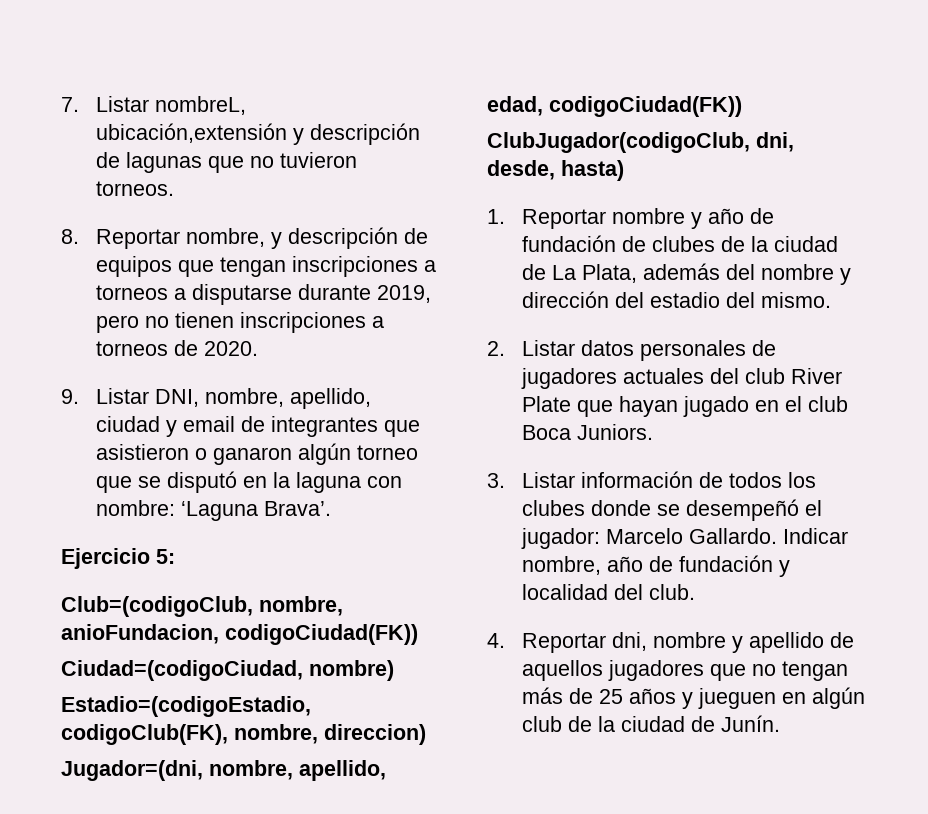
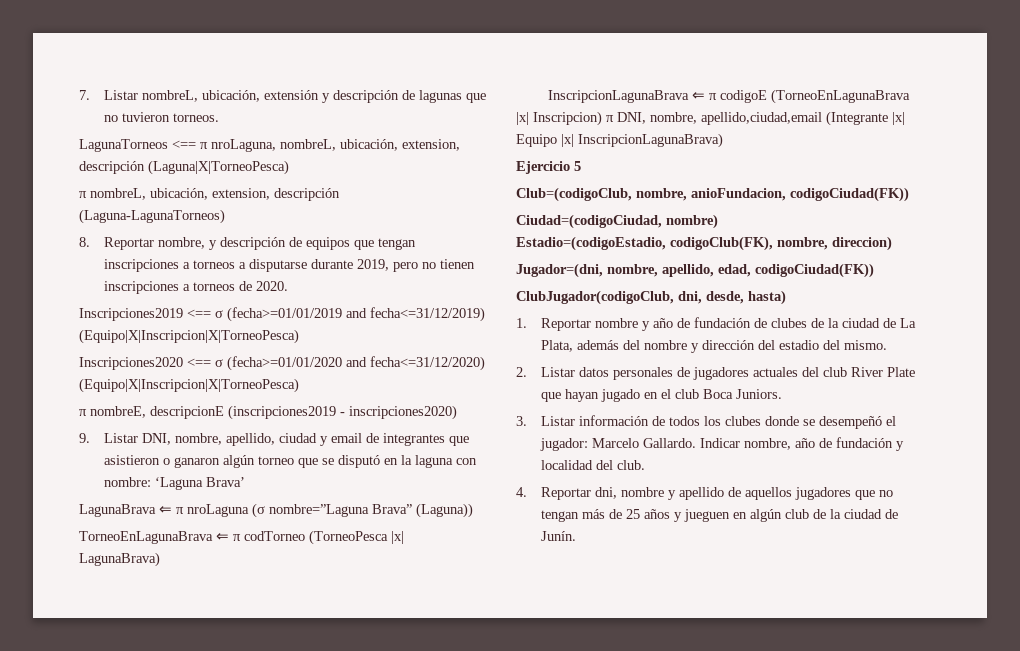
[96,123,288,143] ubicación,extensión -> [201,90,319,102] ubicación, extensión
(175, 188) none -> [79,139,460,152] [79,160,289,175] [79,188,340,201] [79,209,225,224] // LagunaTorneos <== π nroLaguna, nombreL, ubicación, extension, descripción (Laguna|X|TorneoPesca) // π nombreL, ubicación, extension, descripción (Laguna-LagunaTorneos)
(259, 348) none -> [79,307,485,322] [79,329,299,344] [79,356,485,371] [79,378,299,393] [79,405,457,420] // Inscripciones2019 <== σ (fecha>=01/01/2019 and fecha<=31/12/2019) (Equipo|X|Inscripcion|X|TorneoPesca) // Inscripciones2020 <== σ (fecha>=01/01/2020 and fecha<=31/12/2020) (Equipo|X|Inscripcion|X|TorneoPesca) // π nombreE, descripcionE (inscripciones2019 - inscripciones2020)
[264,501,332,516] Brava’. -> [205,477,245,487] [79,503,473,518] [79,530,404,545] [79,552,160,567] [548,89,911,104] [516,111,905,126] [516,133,723,148] Brava’ // LagunaBrava ⇐ π nroLaguna (σ nombre=”Laguna Brava” (Laguna)) // TorneoEnLagunaBrava ⇐ π codTorneo (TorneoPesca |x| LagunaBrava) // InscripcionLagunaBrava ⇐ π codigoE (TorneoEnLagunaBrava |x| Inscripcion) π DNI, nombre, apellido,ciudad,email (Integrante |x| Equipo |x| InscripcionLagunaBrava)
[156,549,175,564] 5: -> [574,161,581,171] 5

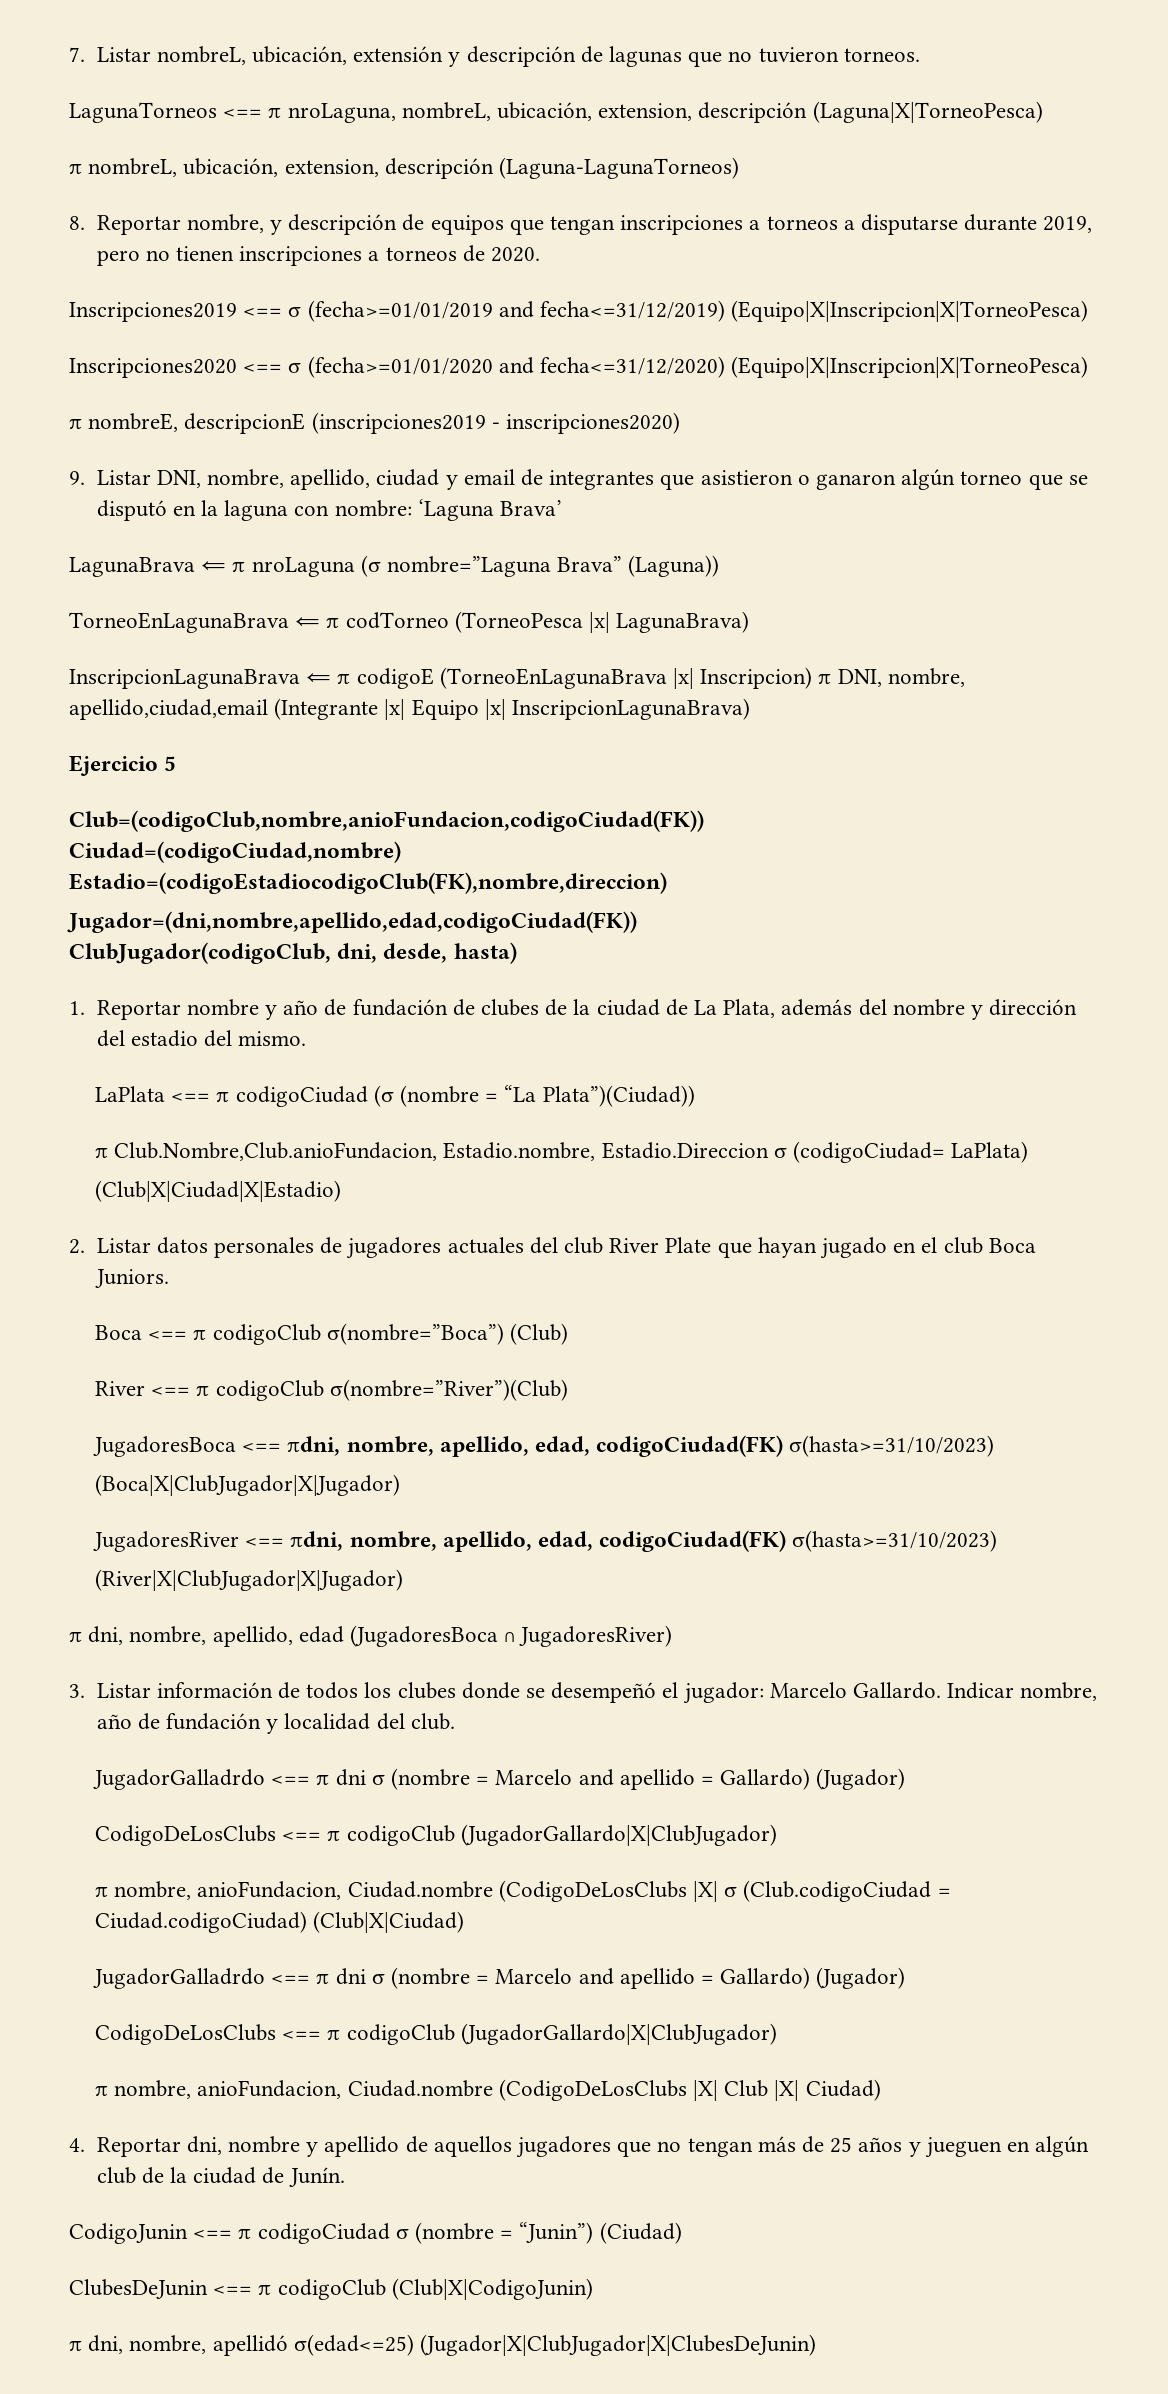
[516,187,909,202] [516,214,718,229] [516,236,892,251] [516,263,874,278] Club=(codigoClub, nombre, anioFundacion, codigoCiudad(FK)) // Ciudad=(codigoCiudad, nombre) // Estadio=(codigoEstadio, codigoClub(FK), nombre, direccion) // Jugador=(dni, nombre, apellido, edad, codigoCiudad(FK)) -> [69,810,704,832] [69,841,401,863] [69,872,667,894] [67,911,637,933] Club=(codigoClub,nombre,anioFundacion,codigoCiudad(FK)) // Ciudad=(codigoCiudad,nombre) // Estadio=(codigoEstadiocodigoClub(FK),nombre,direccion) // Jugador=(dni,nombre,apellido,edad,codigoCiudad(FK))
(887, 345) none -> [94,1085,695,1107] [94,1141,1029,1163] [94,1180,341,1202] // LaPlata <== π codigoCiudad (σ (nombre = “La Plata”)(Ciudad)) // π Club.Nombre,Club.anioFundacion, Estadio.nombre, Estadio.Direccion σ (codigoCiudad= LaPlata) // (Club|X|Ciudad|X|Estadio)
(782, 394) none -> [94,1323,568,1345] [94,1379,568,1401] [92,1435,995,1457] [94,1474,400,1496] [92,1530,998,1552] [94,1569,403,1591] [69,1625,673,1647] // Boca <== π codigoClub σ(nombre=”Boca”) (Club) // River <== π codigoClub σ(nombre=”River”)(Club) // JugadoresBoca <== πdni, nombre, apellido, edad, codigoCiudad(FK) σ(hasta>=31/10/2023) // (Boca|X|ClubJugador|X|Jugador) // JugadoresRiver <== πdni, nombre, apellido, edad, codigoCiudad(FK) σ(hasta>=31/10/2023) // (River|X|ClubJugador|X|Jugador) // π dni, nombre, apellido, edad (JugadoresBoca ∩ JugadoresRiver)
(645, 465) none -> [92,1768,906,1790] [94,1824,777,1846] [94,1880,951,1902] [94,1911,465,1933] [92,1967,906,1989] [94,2023,777,2045] [94,2079,881,2101] // JugadorGalladrdo <== π dni σ (nombre = Marcelo and apellido = Gallardo) (Jugador) // CodigoDeLosClubs <== π codigoClub (JugadorGallardo|X|ClubJugador) // π nombre, anioFundacion, Ciudad.nombre (CodigoDeLosClubs |X| σ (Club.codigoCiudad = Ciudad.codigoCiudad) (Club|X|Ciudad) // JugadorGalladrdo <== π dni σ (nombre = Marcelo and apellido = Gallardo) (Jugador) // CodigoDeLosClubs <== π codigoClub (JugadorGallardo|X|ClubJugador) // π nombre, anioFundacion, Ciudad.nombre (CodigoDeLosClubs |X| Club |X| Ciudad)
(576, 536) none -> [69,2222,682,2244] [69,2278,593,2300] [69,2334,817,2356] // CodigoJunin <== π codigoCiudad σ (nombre = “Junin”) (Ciudad) // ClubesDeJunin <== π codigoClub (Club|X|CodigoJunin) // π dni, nombre, apellidó σ(edad<=25) (Jugador|X|ClubJugador|X|ClubesDeJunin)

